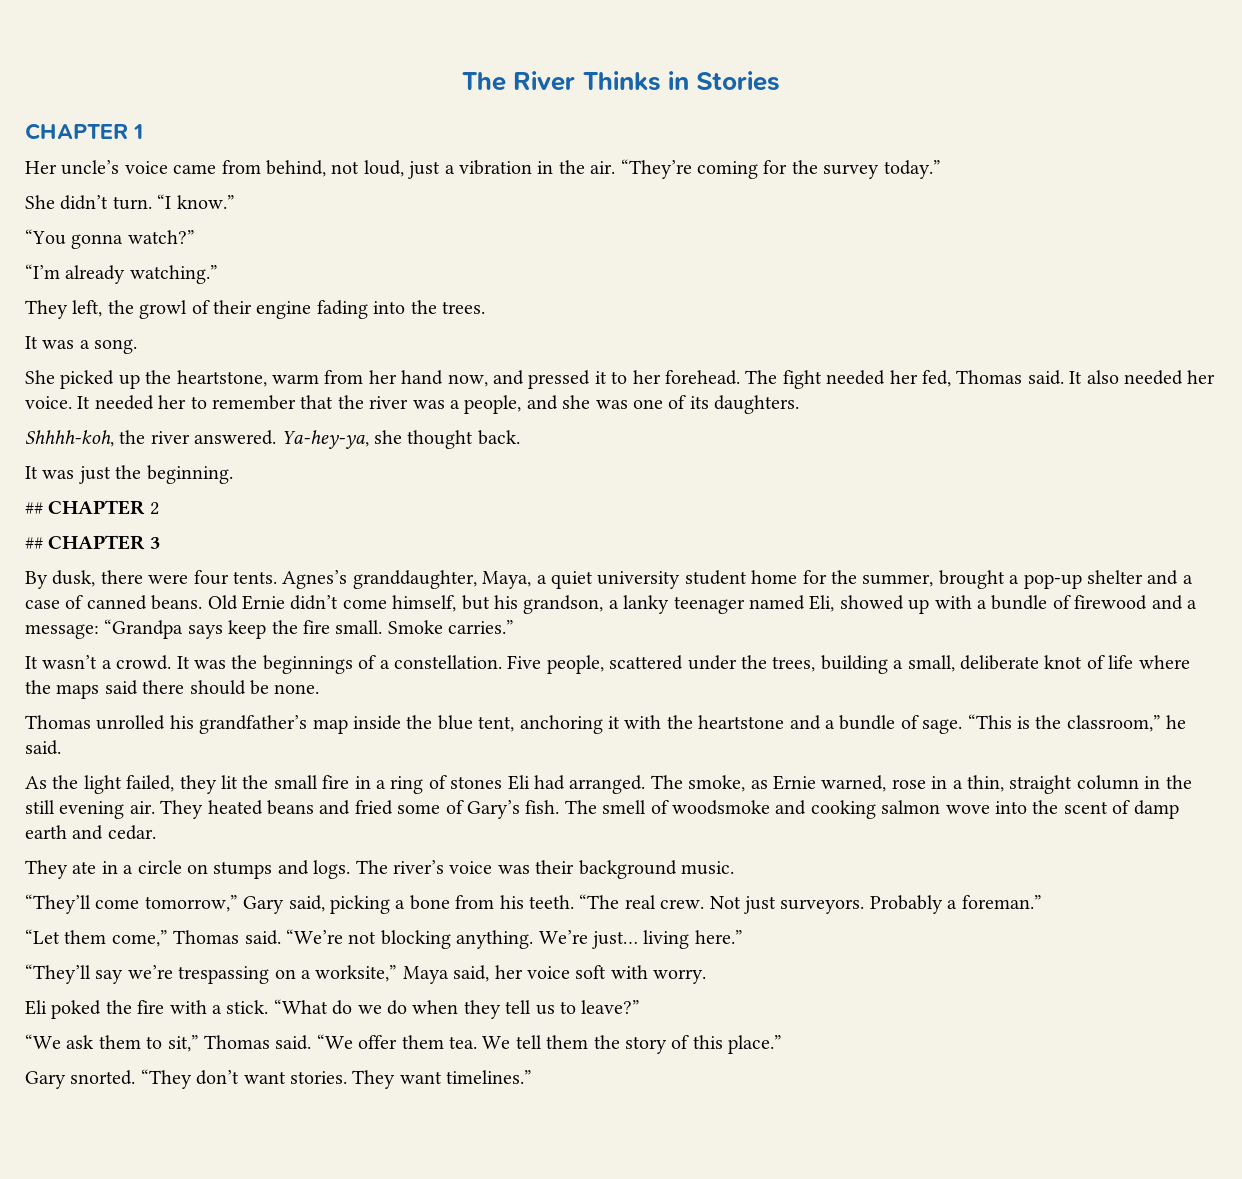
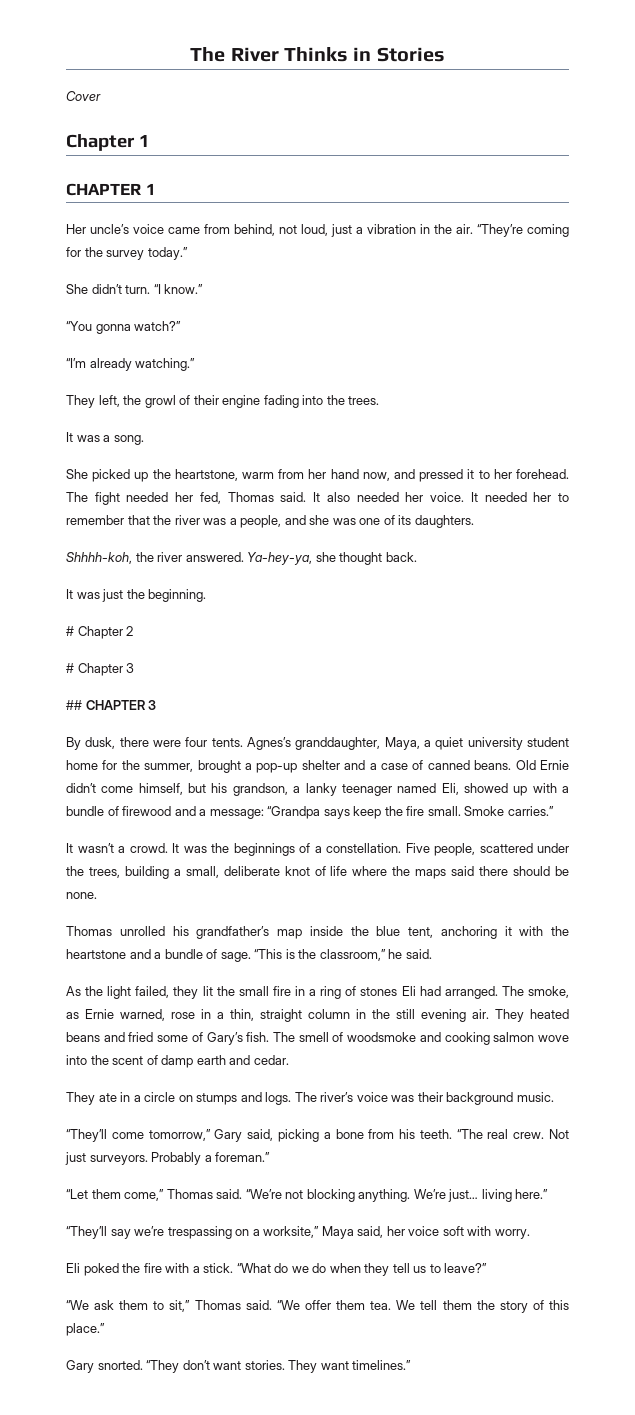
(780, 81) none -> [66,91,101,101] [66,134,150,151] // Cover // Chapter 1
[25,500,146,515] ## CHAPTER -> [66,626,123,639] # Chapter
(159, 508) none -> [66,663,135,676] // # Chapter 3

